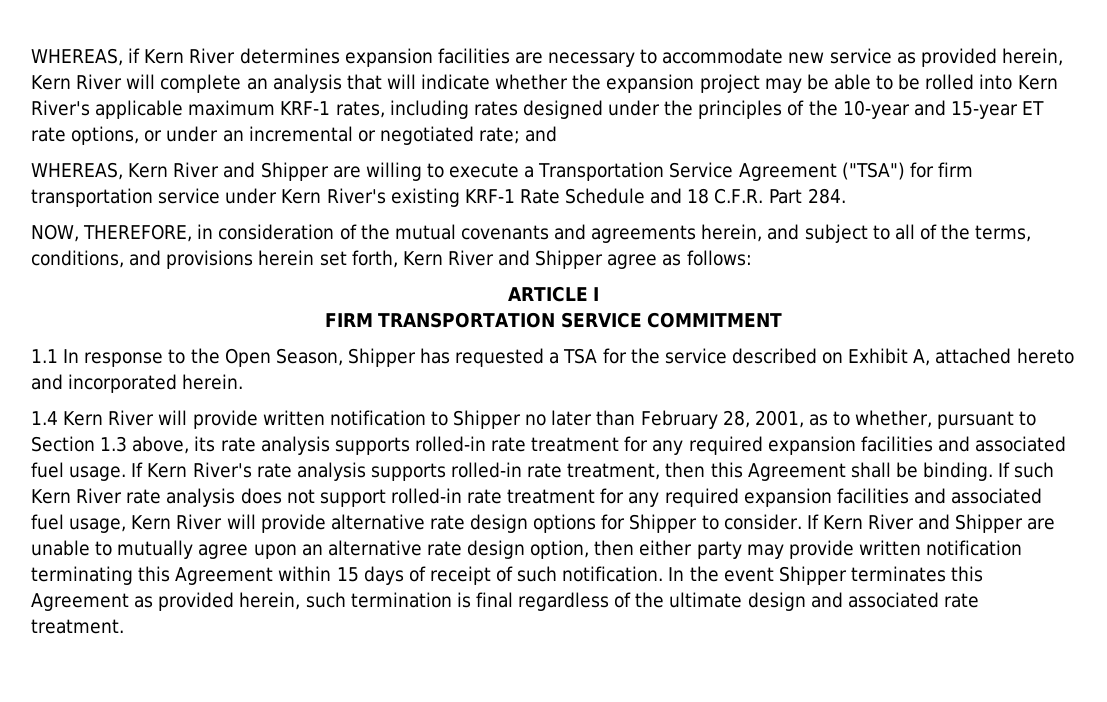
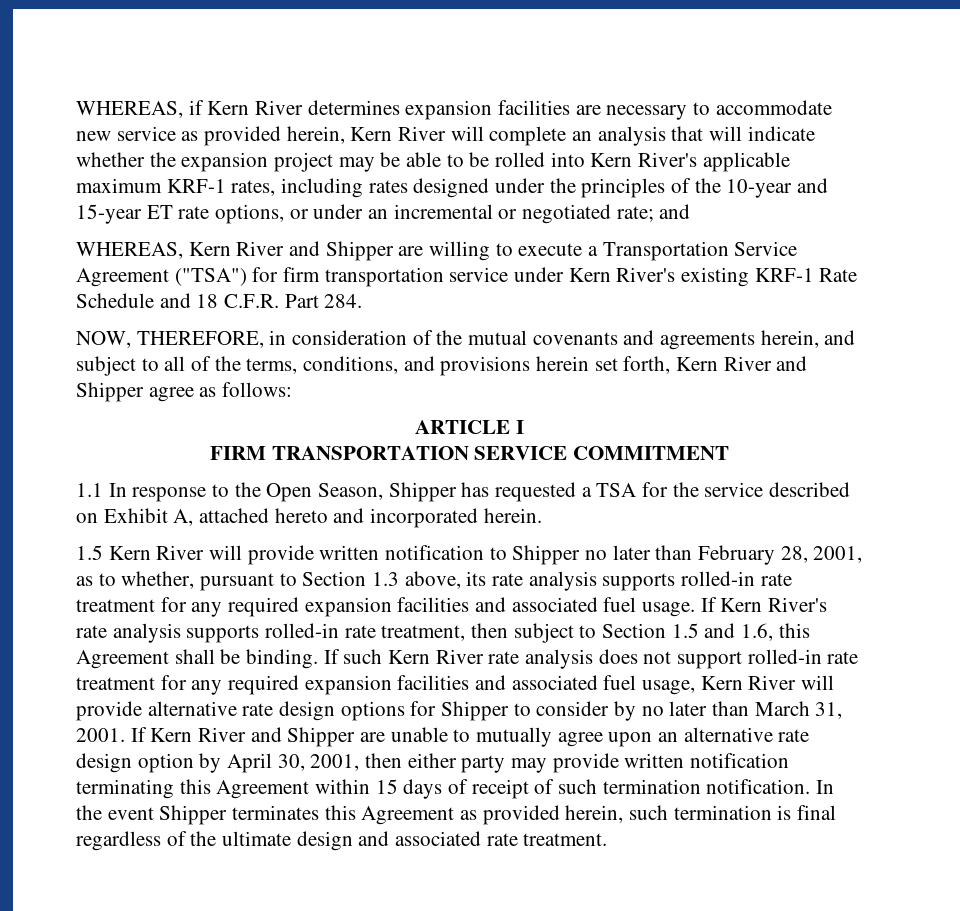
[31,411,58,425] 1.4 -> [76,545,103,560] 1.5
(706, 470) none -> [513,623,774,643] subject to Section 1.5 and 1.6,
[723,514,802,530] consider. -> [536,701,843,721] [76,728,125,742] consider by no later than March 31, 2001.
[530,540,590,559] option, -> [137,753,360,773] option by April 30, 2001,
(558, 574) none -> [602,779,701,794] termination

